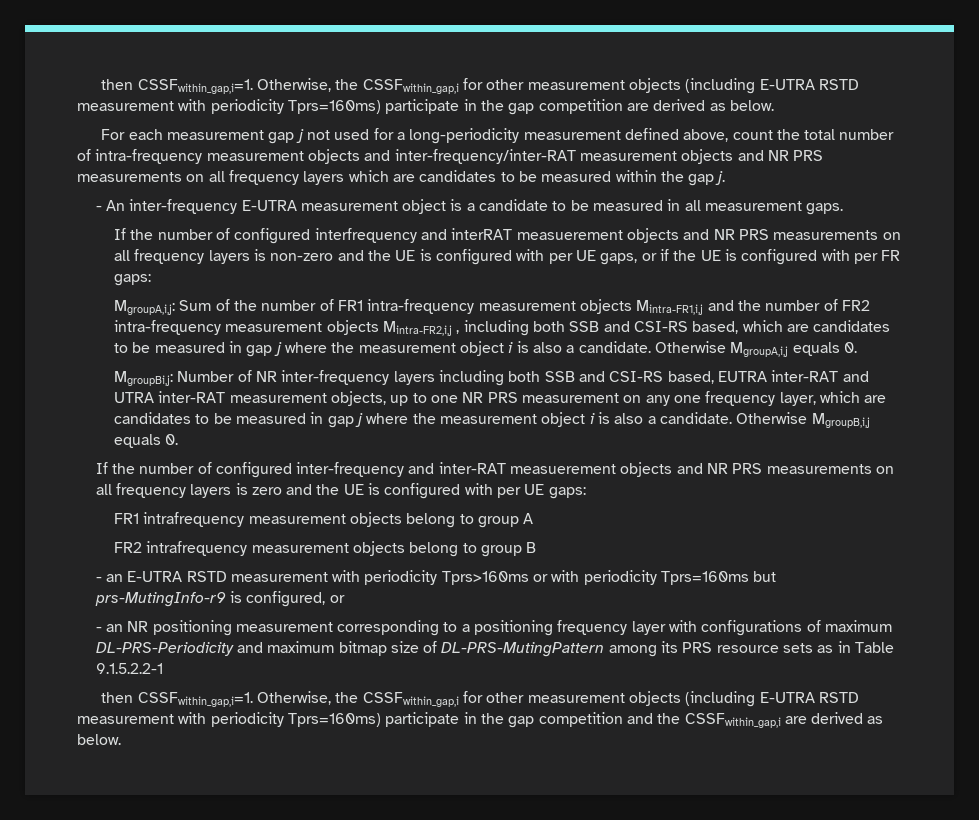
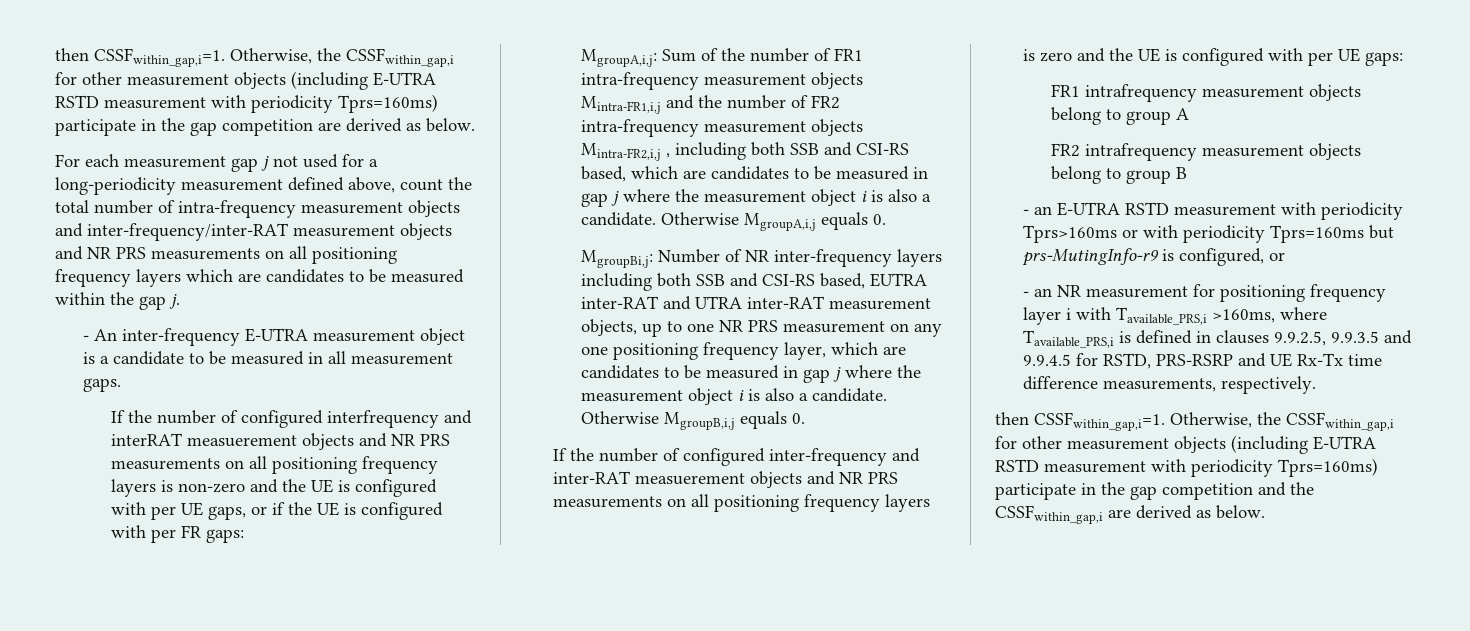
(225, 176) none -> [312,247,397,264] positioning
(131, 255) none -> [272,457,358,474] positioning
(701, 399) none -> [613,343,699,360] positioning
(112, 489) none -> [714,495,800,512] positioning
[152,620,893,636] [95,641,895,657] [95,663,163,674] positioning measurement corresponding to a positioning frequency layer with configurations of maximum DL-PRS-Periodicity and maximum bitmap size of DL-PRS-MutingPattern among its PRS resource sets as in Table 9.1.5.2.2-1 -> [1086,284,1387,302] [1023,307,1328,325] [1023,330,1413,348] [1023,353,1383,369] [1023,376,1317,394] measurement for positioning frequency layer i with Tavailable_PRS,i >160ms, where Tavailable_PRS,i is defined in clauses 9.9.2.5, 9.9.3.5 and 9.9.4.5 for RSTD, PRS-RSRP and UE Rx-Tx time difference measurements, respectively.

